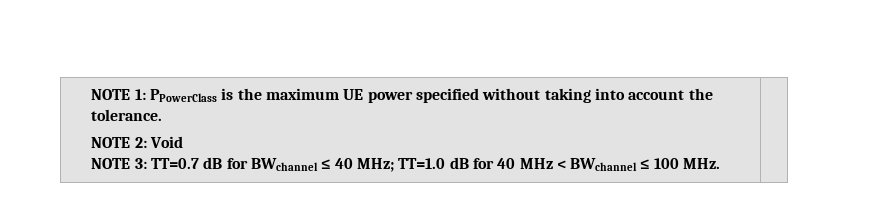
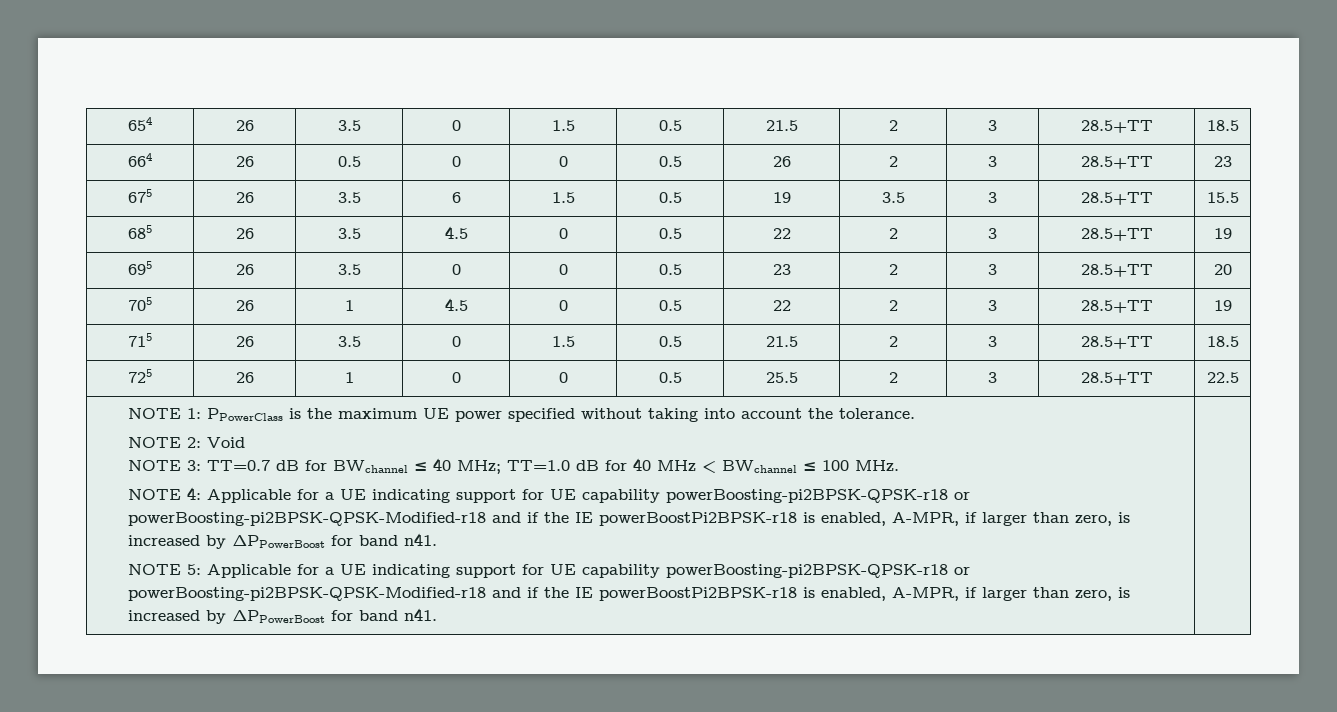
(91, 94) none -> [128,117,152,131] [235,120,254,131] [337,120,361,131] [451,120,461,131] [551,120,575,131] [658,120,682,131] [765,120,798,131] [888,120,898,131] [988,120,997,131] [1080,120,1153,133] [1206,120,1239,131] [128,153,152,167] [235,156,254,167] [337,156,361,167] [451,156,461,167] [558,156,568,167] [658,156,682,167] [772,156,791,167] [888,156,898,167] [988,156,997,167] [1080,156,1153,169] [1213,156,1232,167] [128,189,152,203] [235,192,254,203] [337,192,361,203] [451,192,461,203] [551,192,575,203] [658,192,682,203] [772,192,791,203] [881,192,905,203] [988,192,997,203] [1080,192,1153,205] [1206,192,1239,203] [128,225,152,239] [235,228,254,239] [337,228,361,239] [444,226,468,239] [558,228,568,239] [658,228,682,239] [772,228,791,239] [888,228,898,239] [988,228,997,239] [1080,228,1153,241] [1213,228,1232,239] [128,261,152,275] [235,264,254,275] [337,264,361,275] [451,264,461,275] [558,264,568,275] [658,264,682,275] [772,264,791,275] [888,264,898,275] [988,264,997,275] [1080,264,1153,277] [1213,264,1232,275] [128,297,152,311] [235,300,254,311] [344,300,354,311] [444,298,468,311] [558,300,568,311] [658,300,682,311] [772,300,791,311] [888,300,898,311] [988,300,997,311] [1080,300,1153,313] [1213,300,1232,311] [128,333,152,347] [235,336,254,347] [337,336,361,347] [451,336,461,347] [551,336,575,347] [658,336,682,347] [765,336,798,347] [888,336,898,347] [988,336,997,347] [1080,336,1153,349] [1206,336,1239,347] [128,369,152,383] [235,372,254,383] [344,372,354,383] [451,372,461,383] [558,372,568,383] [658,372,682,383] [765,372,798,383] [888,372,898,383] [988,372,997,383] [1080,372,1153,385] [1206,372,1239,383] 654 | 26 | 3.5 | 0 | 1.5 | 0.5 | 21.5 | 2 | 3 | 28.5+TT | 18.5 // 664 | 26 | 0.5 | 0 | 0 | 0.5 | 26 | 2 | 3 | 28.5+TT | 23 // 675 | 26 | 3.5 | 6 | 1.5 | 0.5 | 19 | 3.5 | 3 | 28.5+TT | 15.5 // 685 | 26 | 3.5 | 4.5 | 0 | 0.5 | 22 | 2 | 3 | 28.5+TT | 19 // 695 | 26 | 3.5 | 0 | 0 | 0.5 | 23 | 2 | 3 | 28.5+TT | 20 // 705 | 26 | 1 | 4.5 | 0 | 0.5 | 22 | 2 | 3 | 28.5+TT | 19 // 715 | 26 | 3.5 | 0 | 1.5 | 0.5 | 21.5 | 2 | 3 | 28.5+TT | 18.5 // 725 | 26 | 1 | 0 | 0 | 0.5 | 25.5 | 2 | 3 | 28.5+TT | 22.5 //
(721, 163) none -> [128,487,971,503] [128,512,1131,526] [128,533,438,549] [128,564,971,578] [128,587,1131,601] [128,608,438,624] // NOTE 4: Applicable for a UE indicating support for UE capability powerBoosting-pi2BPSK-QPSK-r18 or powerBoosting-pi2BPSK-QPSK-Modified-r18 and if the IE powerBoostPi2BPSK-r18 is enabled, A-MPR, if larger than zero, is increased by ΔPPowerBoost for band n41. // NOTE 5: Applicable for a UE indicating support for UE capability powerBoosting-pi2BPSK-QPSK-r18 or powerBoosting-pi2BPSK-QPSK-Modified-r18 and if the IE powerBoostPi2BPSK-r18 is enabled, A-MPR, if larger than zero, is increased by ΔPPowerBoost for band n41.

